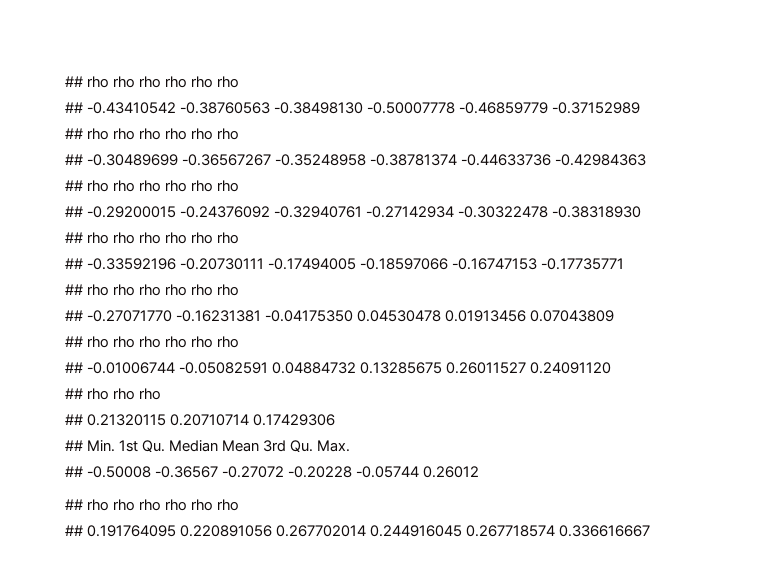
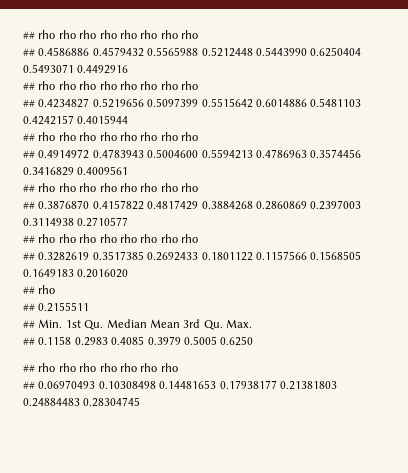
[65,76,240,88] [65,102,641,114] [65,128,240,140] [65,154,647,166] [65,180,240,192] [65,206,642,218] [65,232,240,244] [65,258,625,270] [65,284,240,296] [65,310,615,322] [65,336,240,348] [65,362,612,374] [65,388,162,400] [65,414,336,426] ## rho rho rho rho rho rho // ## -0.43410542 -0.38760563 -0.38498130 -0.50007778 -0.46859779 -0.37152989 // ## rho rho rho rho rho rho // ## -0.30489699 -0.36567267 -0.35248958 -0.38781374 -0.44633736 -0.42984363 // ## rho rho rho rho rho rho // ## -0.29200015 -0.24376092 -0.32940761 -0.27142934 -0.30322478 -0.38318930 // ## rho rho rho rho rho rho // ## -0.33592196 -0.20730111 -0.17494005 -0.18597066 -0.16747153 -0.17735771 // ## rho rho rho rho rho rho // ## -0.27071770 -0.16231381 -0.04175350 0.04530478 0.01913456 0.07043809 // ## rho rho rho rho rho rho // ## -0.01006744 -0.05082591 0.04884732 0.13285675 0.26011527 0.24091120 // ## rho rho rho // ## 0.21320115 0.20710714 0.17429306 -> [23,30,198,39] [23,47,362,57] [23,64,129,74] [23,81,198,90] [23,98,362,108] [23,115,129,125] [23,132,198,141] [23,149,362,159] [23,166,129,176] [23,183,198,192] [23,200,362,210] [23,217,129,227] [23,234,198,243] [23,251,362,261] [23,269,129,278] [23,285,56,294] [23,302,90,312] ## rho rho rho rho rho rho rho rho // ## 0.4586886 0.4579432 0.5565988 0.5212448 0.5443990 0.6250404 0.5493071 0.4492916 // ## rho rho rho rho rho rho rho rho // ## 0.4234827 0.5219656 0.5097399 0.5515642 0.6014886 0.5481103 0.4242157 0.4015944 // ## rho rho rho rho rho rho rho rho // ## 0.4914972 0.4783943 0.5004600 0.5594213 0.4786963 0.3574456 0.3416829 0.4009561 // ## rho rho rho rho rho rho rho rho // ## 0.3876870 0.4157822 0.4817429 0.3884268 0.2860869 0.2397003 0.3114938 0.2710577 // ## rho rho rho rho rho rho rho rho // ## 0.3282619 0.3517385 0.2692433 0.1801122 0.1157566 0.1568505 0.1649183 0.2016020 // ## rho // ## 0.2155511
[87,466,480,478] [65,499,240,511] [65,525,651,537] -0.50008 -0.36567 -0.27072 -0.20228 -0.05744 0.26012 // ## rho rho rho rho rho rho // ## 0.191764095 0.220891056 0.267702014 0.244916045 0.267718574 0.336616667 -> [38,336,254,346] [23,363,178,372] [23,380,337,390] [23,397,141,407] 0.1158 0.2983 0.4085 0.3979 0.5005 0.6250 // ## rho rho rho rho rho rho rho // ## 0.06970493 0.10308498 0.14481653 0.17938177 0.21381803 0.24884483 0.28304745

